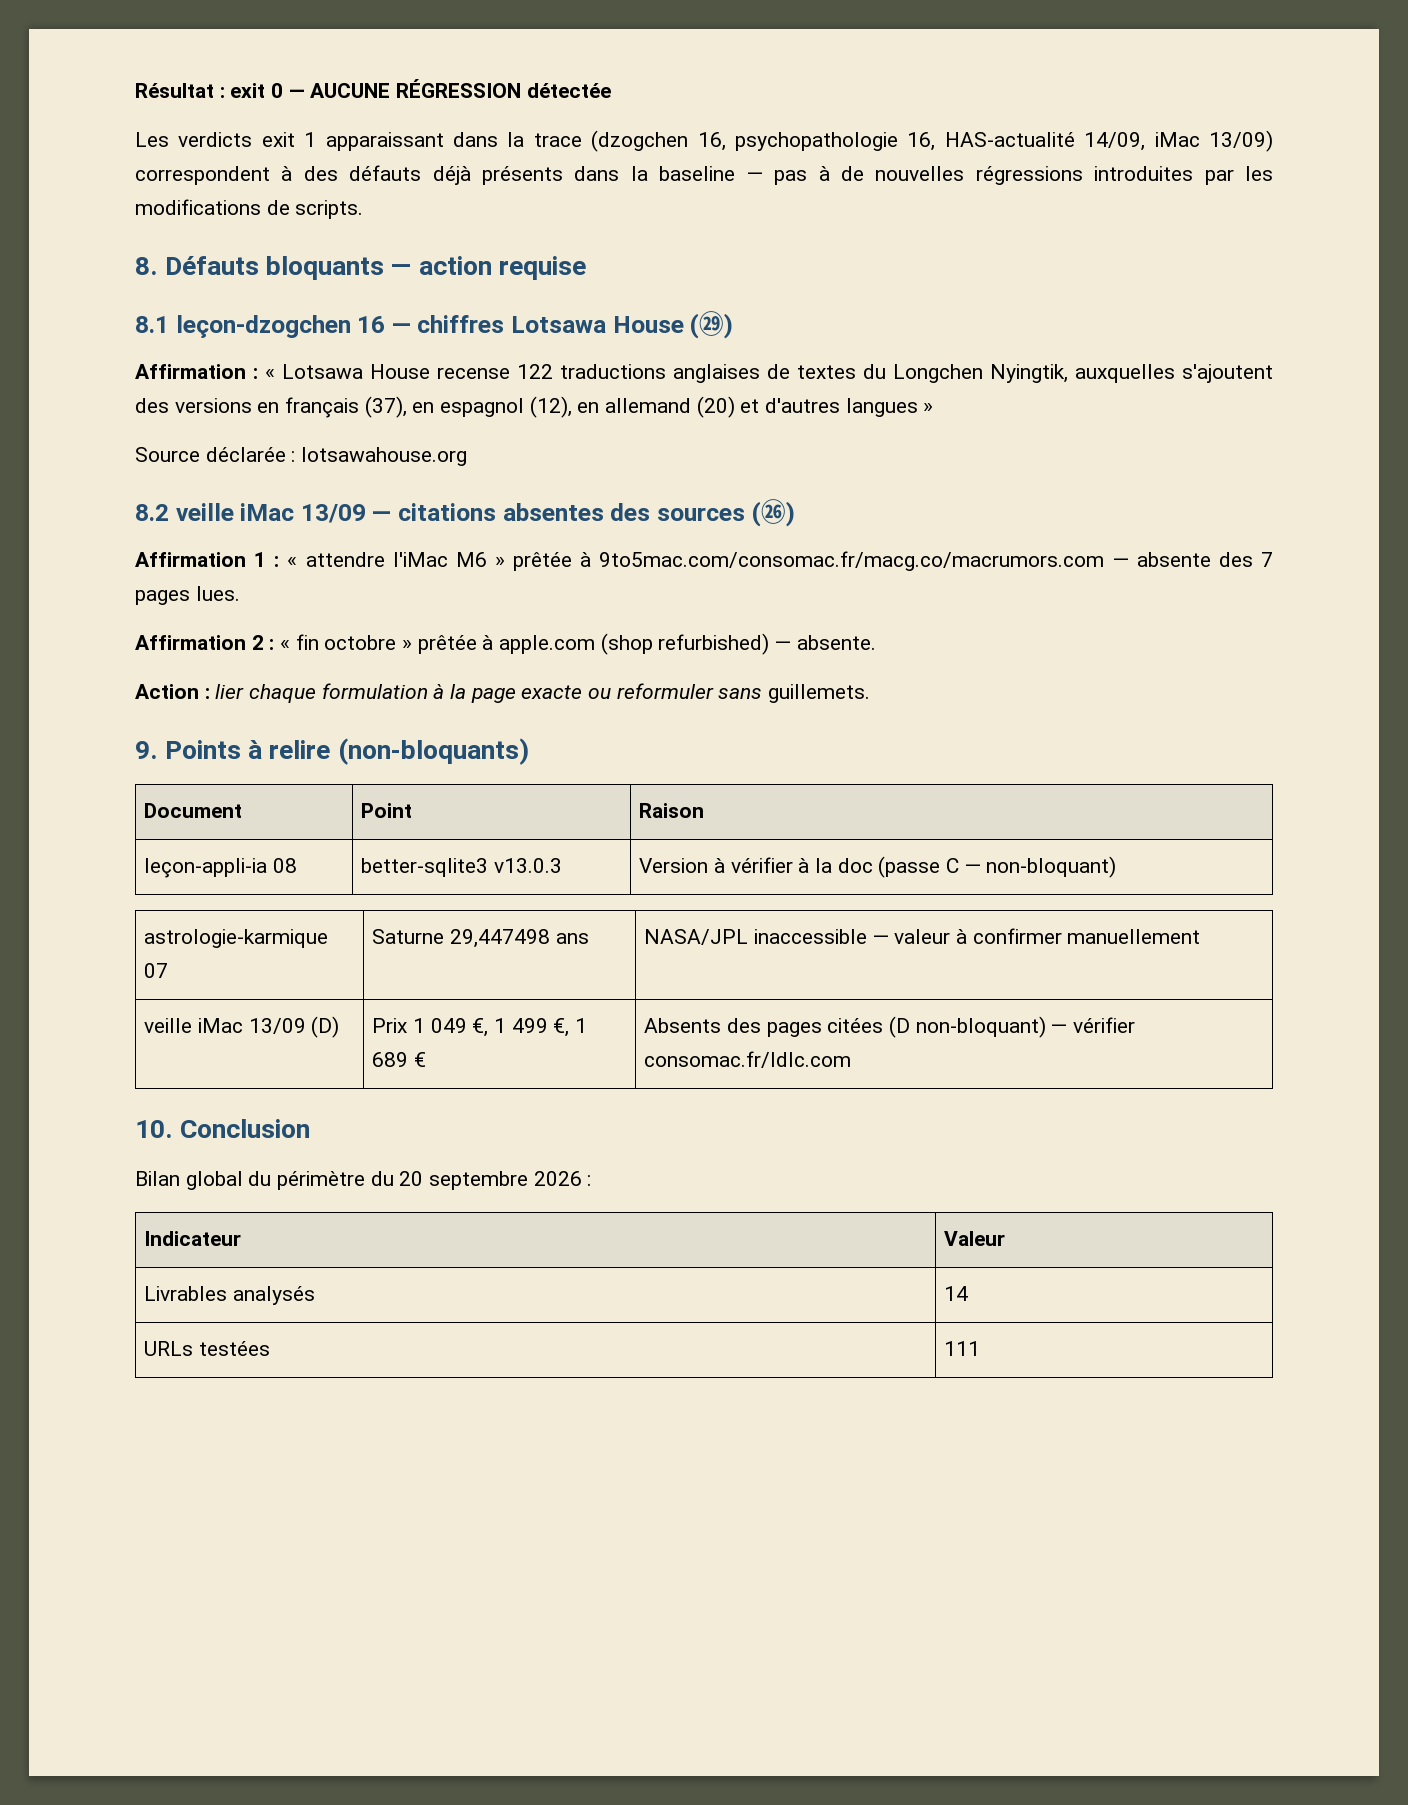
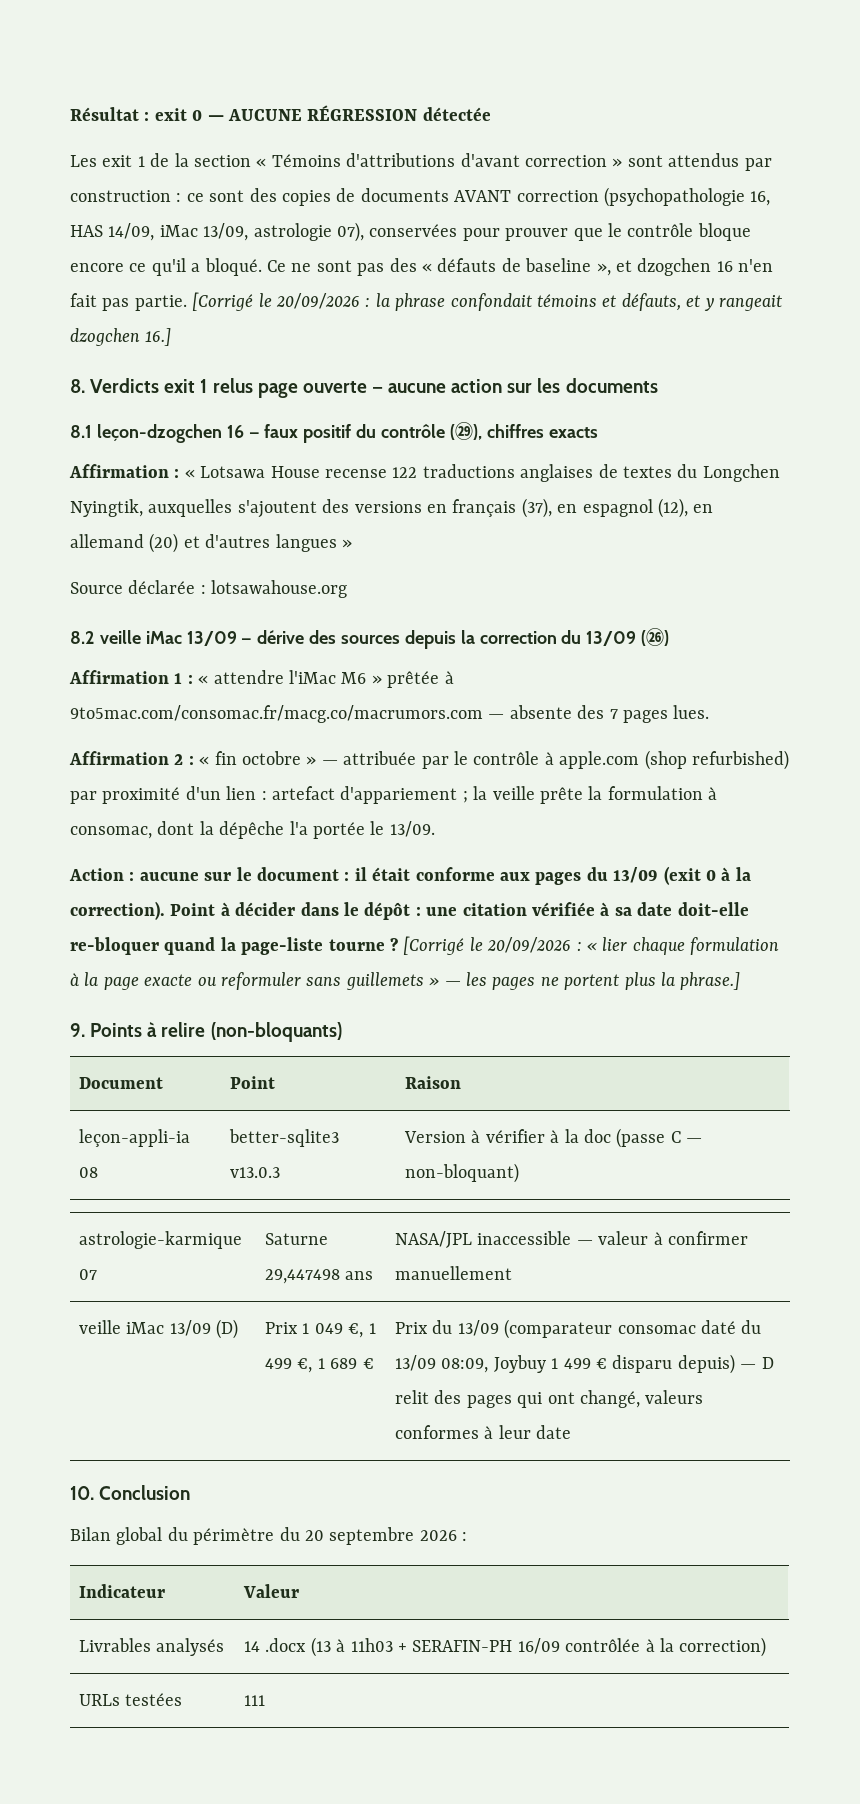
[178,130,1273,152] [135,165,1273,185] [135,199,364,219] [135,256,586,280] [135,311,734,339] verdicts exit 1 apparaissant dans la trace (dzogchen 16, psychopathologie 16, HAS-actualité 14/09, iMac 13/09) correspondent à des défauts déjà présents dans la baseline — pas à de nouvelles régressions introduites par les modifications de scripts. // 8. Défauts bloquants — action requise // 8.1 leçon-dzogchen 16 — chiffres Lotsawa House (㉙) -> [102,153,772,171] [70,187,771,207] [70,222,751,242] [70,258,774,276] [70,292,782,311] [70,328,172,346] [70,378,658,398] [70,422,598,443] exit 1 de la section « Témoins d'attributions d'avant correction » sont attendus par construction : ce sont des copies de documents AVANT correction (psychopathologie 16, HAS 14/09, iMac 13/09, astrologie 07), conservées pour prouver que le contrôle bloque encore ce qu'il a bloqué. Ce ne sont pas des « défauts de baseline », et dzogchen 16 n'en fait pas partie. [Corrigé le 20/09/2026 : la phrase confondait témoins et défauts, et y rangeait dzogchen 16.] // 8. Verdicts exit 1 relus page ouverte — aucune action sur les documents // 8.1 leçon-dzogchen 16 — faux positif du contrôle (㉙), chiffres exacts
[398,503,745,521] citations absentes des sources -> [257,630,637,649] dérive des sources depuis la correction du 13/09
[417,633,876,655] [135,684,210,699] prêtée à apple.com (shop refurbished) — absente. // Action : -> [321,750,789,770] [70,786,718,804] [70,821,435,839] [69,866,751,885] [70,901,749,920] [70,936,597,955] — attribuée par le contrôle à apple.com (shop refurbished) par proximité d'un lien : artefact d'appariement ; la veille prête la formulation à consomac, dont la dépêche l'a portée le 13/09. // Action : aucune sur le document : il était conforme aux pages du 13/09 (exit 0 à la correction). Point à décider dans le dépôt : une citation vérifiée à sa date doit-elle re-bloquer quand la page-liste tourne ? [Corrigé le 20/09/2026 : «
[768,684,871,703] guillemets. -> [345,972,741,990] guillemets » — les pages ne portent plus la phrase.]
[644,1016,1135,1038] [644,1051,852,1068] Absents des pages citées (D non-bloquant) — vérifier consomac.fr/ldlc.com -> [395,1319,762,1339] [395,1354,774,1374] [395,1390,704,1408] [395,1425,572,1439] Prix du 13/09 (comparateur consomac daté du 13/09 08:09, Joybuy 1 499 € disparu depuis) — D relit des pages qui ont changé, valeurs conformes à leur date
(969, 1293) none -> [265,1637,767,1657] .docx (13 à 11h03 + SERAFIN-PH 16/09 contrôlée à la correction)

